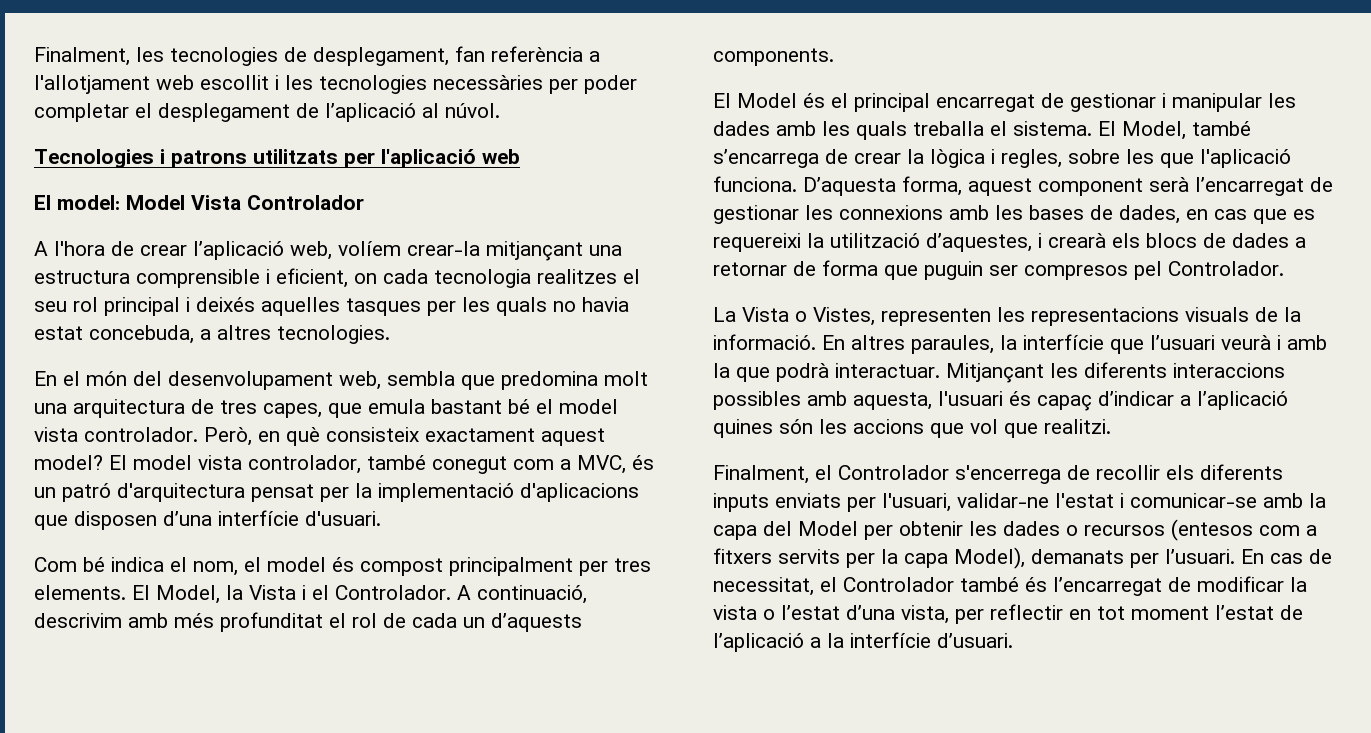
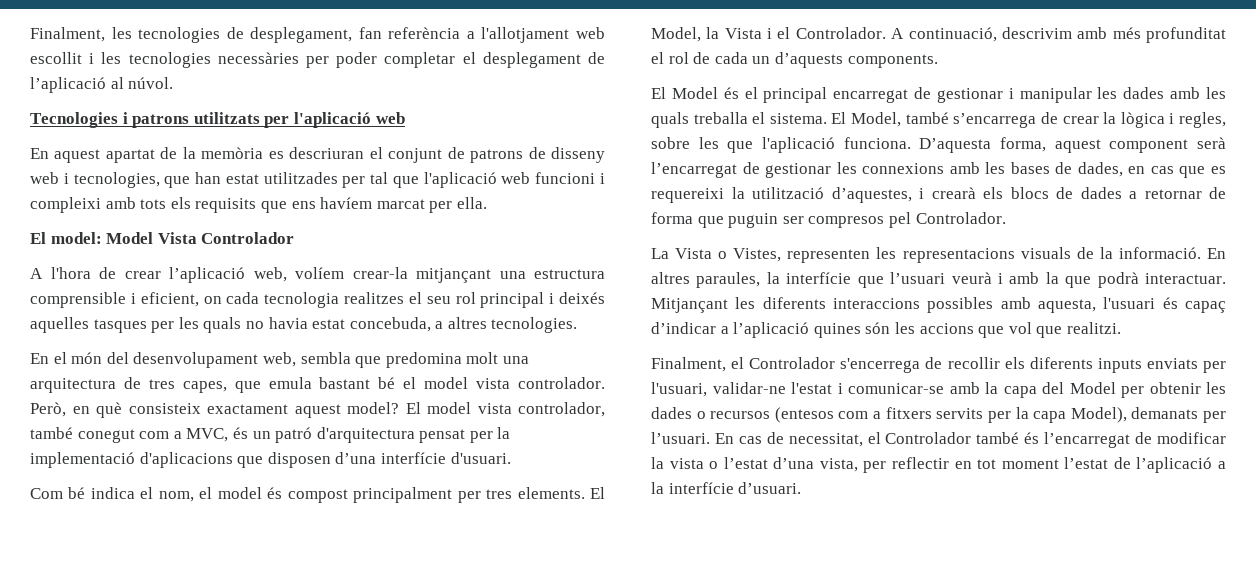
(520, 156) none -> [30,147,605,163] [30,172,605,188] [30,197,487,213] // En aquest apartat de la memòria es descriuran el conjunt de patrons de disseny web i tecnologies, que han estat utilitzades per tal que l'aplicació web funcioni i compleixi amb tots els requisits que ens havíem marcat per ella.

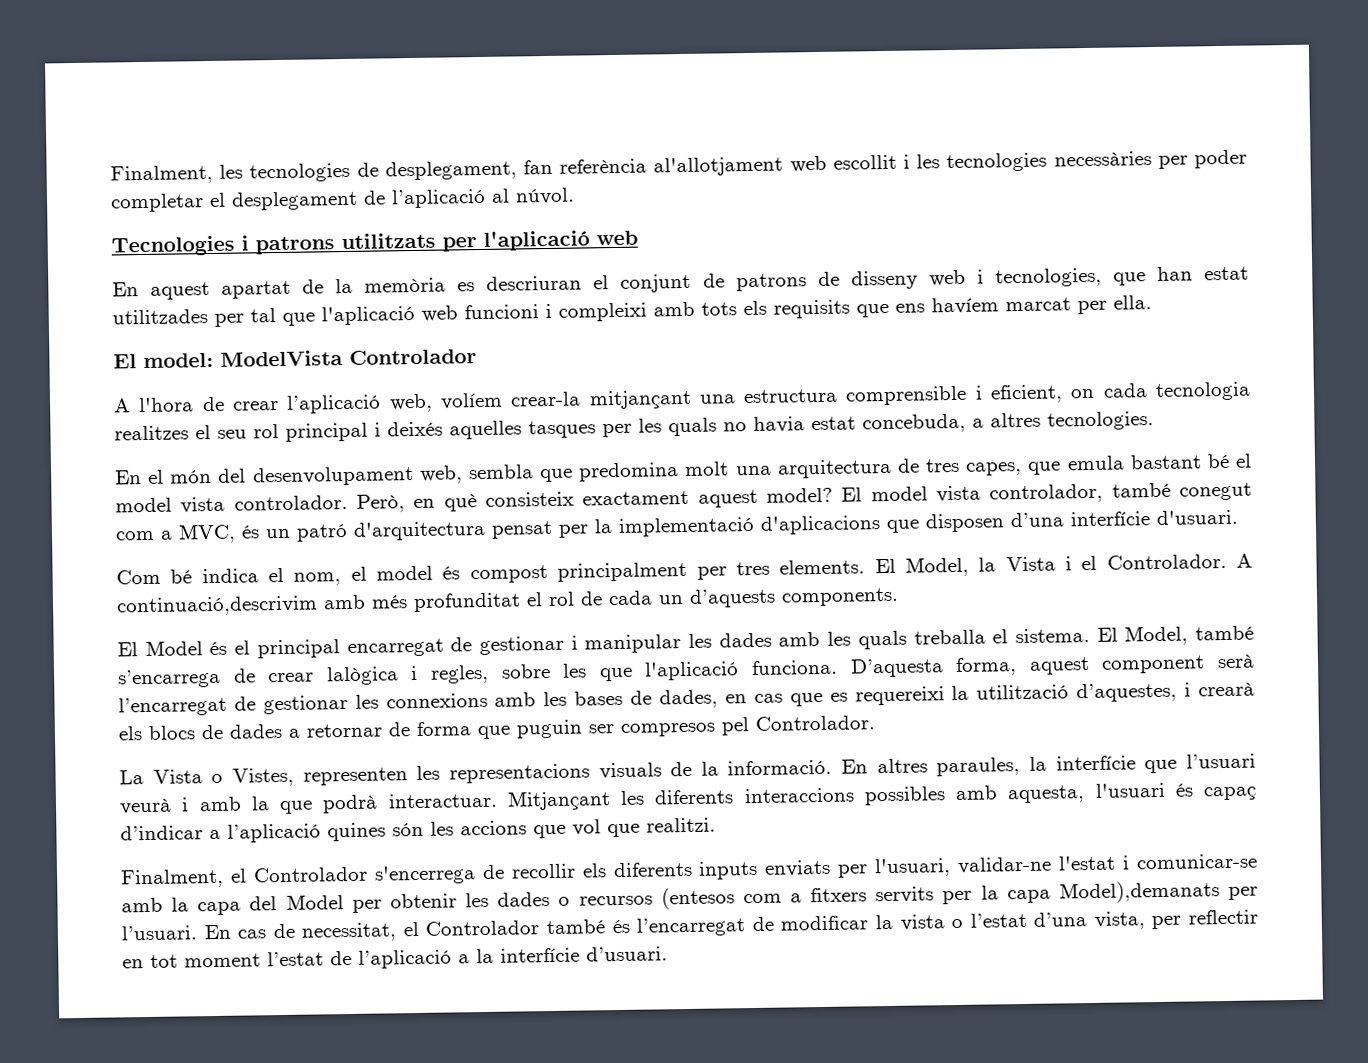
[466,27,570,43] a l'allotjament -> [653,156,784,177] al'allotjament
[106,232,197,244] Model Vista -> [220,350,343,367] ModelVista
[908,27,1072,42] continuació, descrivim -> [116,595,318,617] continuació,descrivim
[1103,112,1165,128] la lògica -> [325,666,399,686] lalògica
[1070,407,1199,423] Model), demanats -> [1058,880,1220,904] Model),demanats

